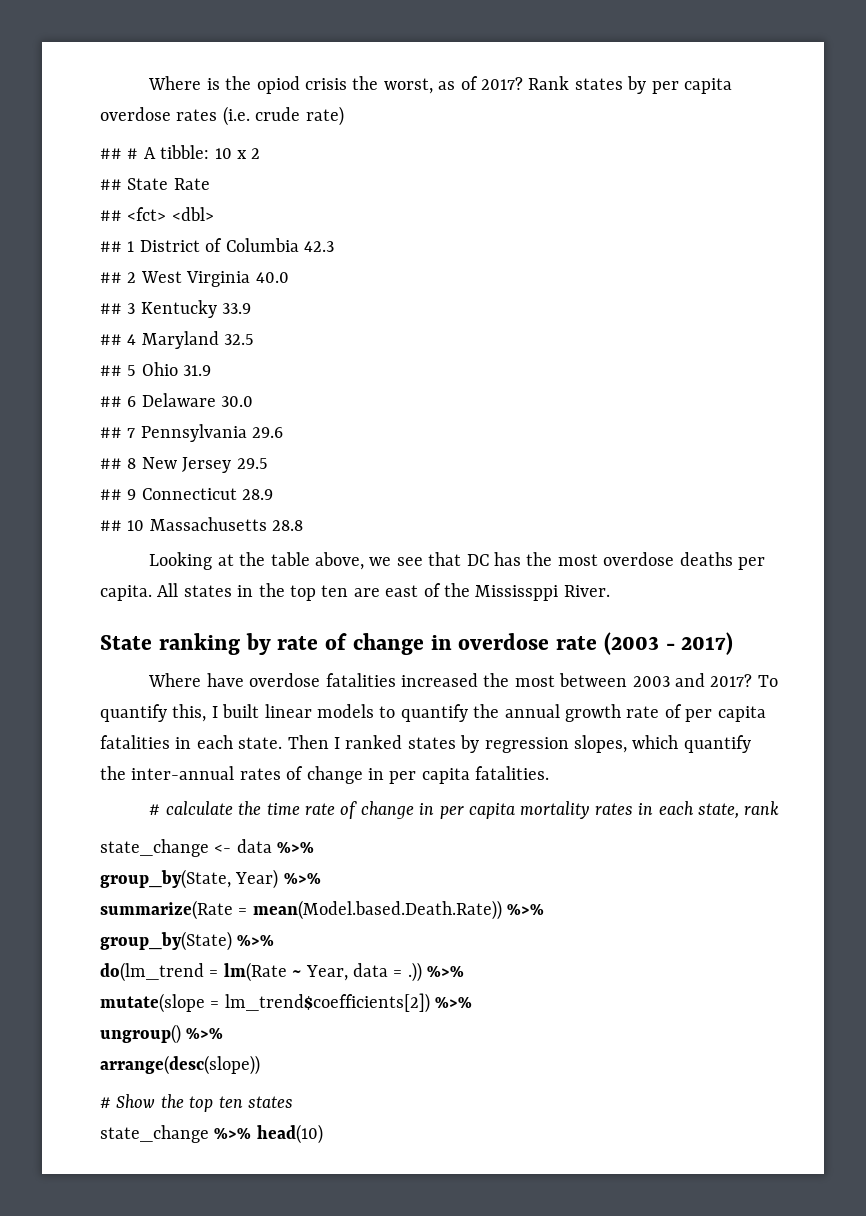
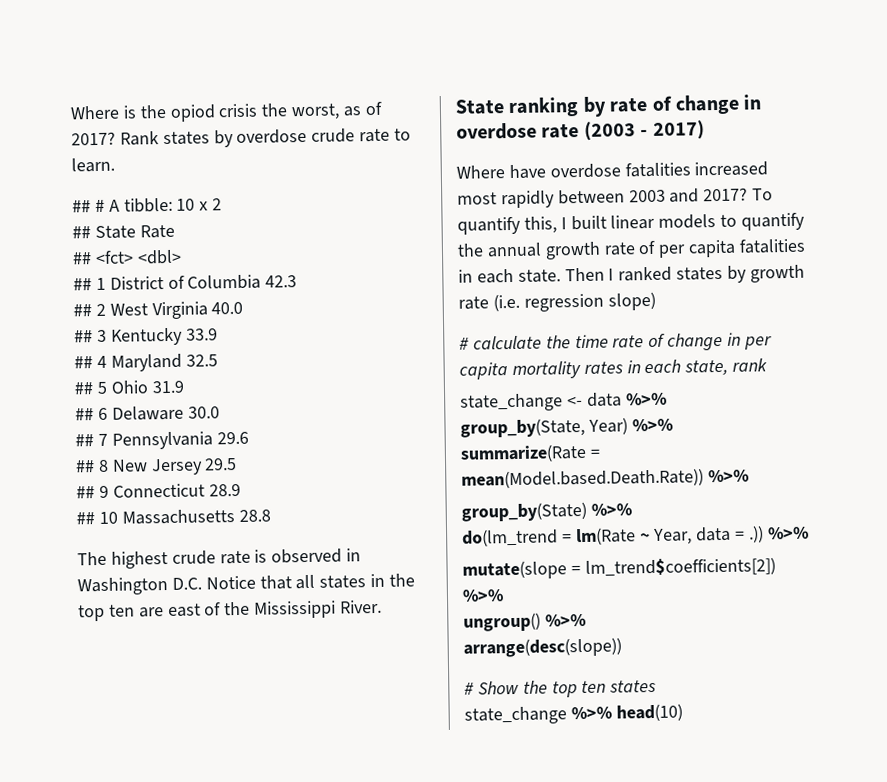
[651,78,732,94] [100,106,344,126] per capita overdose rates (i.e. crude rate) -> [236,128,412,144] [71,157,115,173] overdose crude rate to learn.
[149,552,765,570] [100,583,179,601] Looking at the table above, we see that DC has the most overdose deaths per capita. All -> [77,548,362,569] [77,574,316,596] The highest crude rate is observed in Washington D.C. Notice that all
[475,585,559,601] Mississppi -> [254,600,337,619] Mississippi
[483,673,555,687] the most -> [457,190,555,209] most rapidly
[484,735,751,753] [100,766,550,784] regression slopes, which quantify the inter-annual rates of change in per capita fatalities. -> [749,264,805,283] [458,291,656,312] growth rate (i.e. regression slope)

